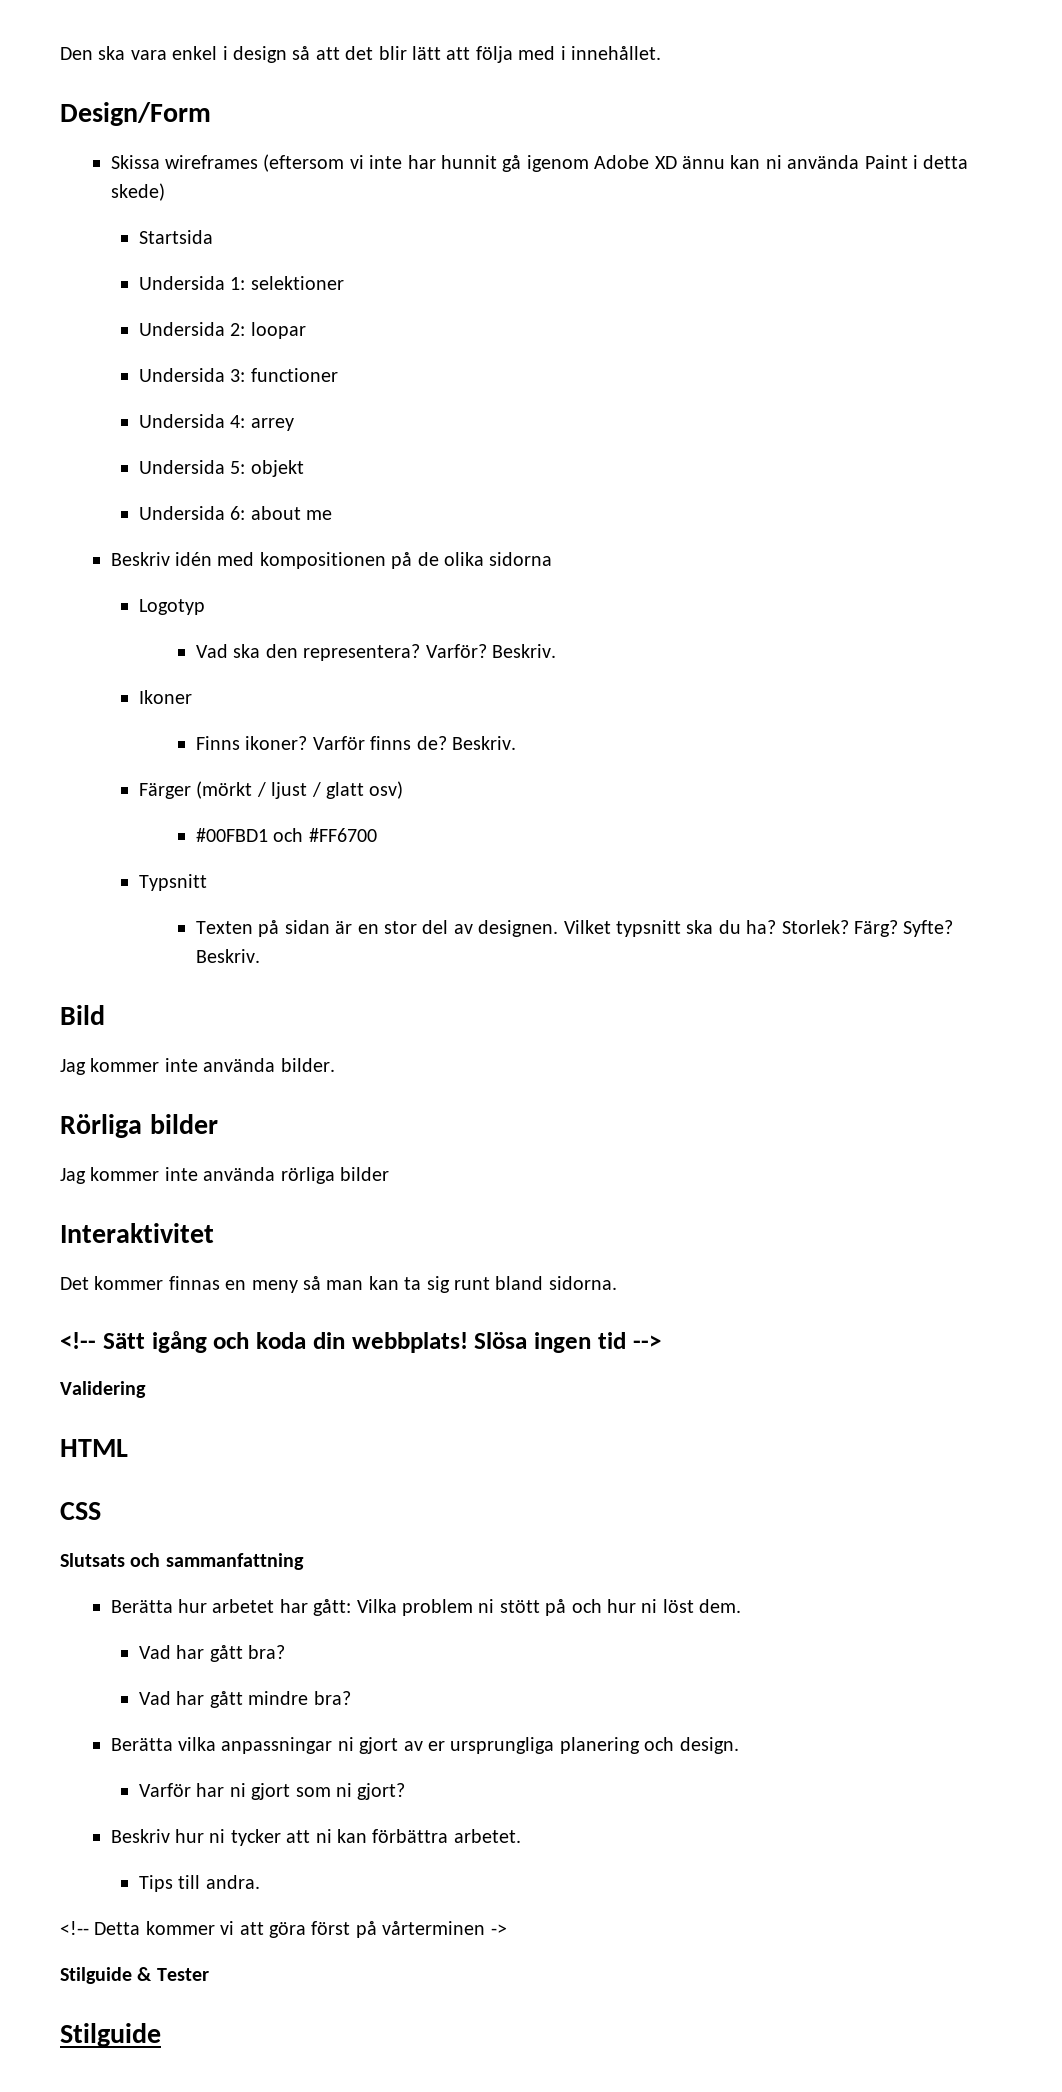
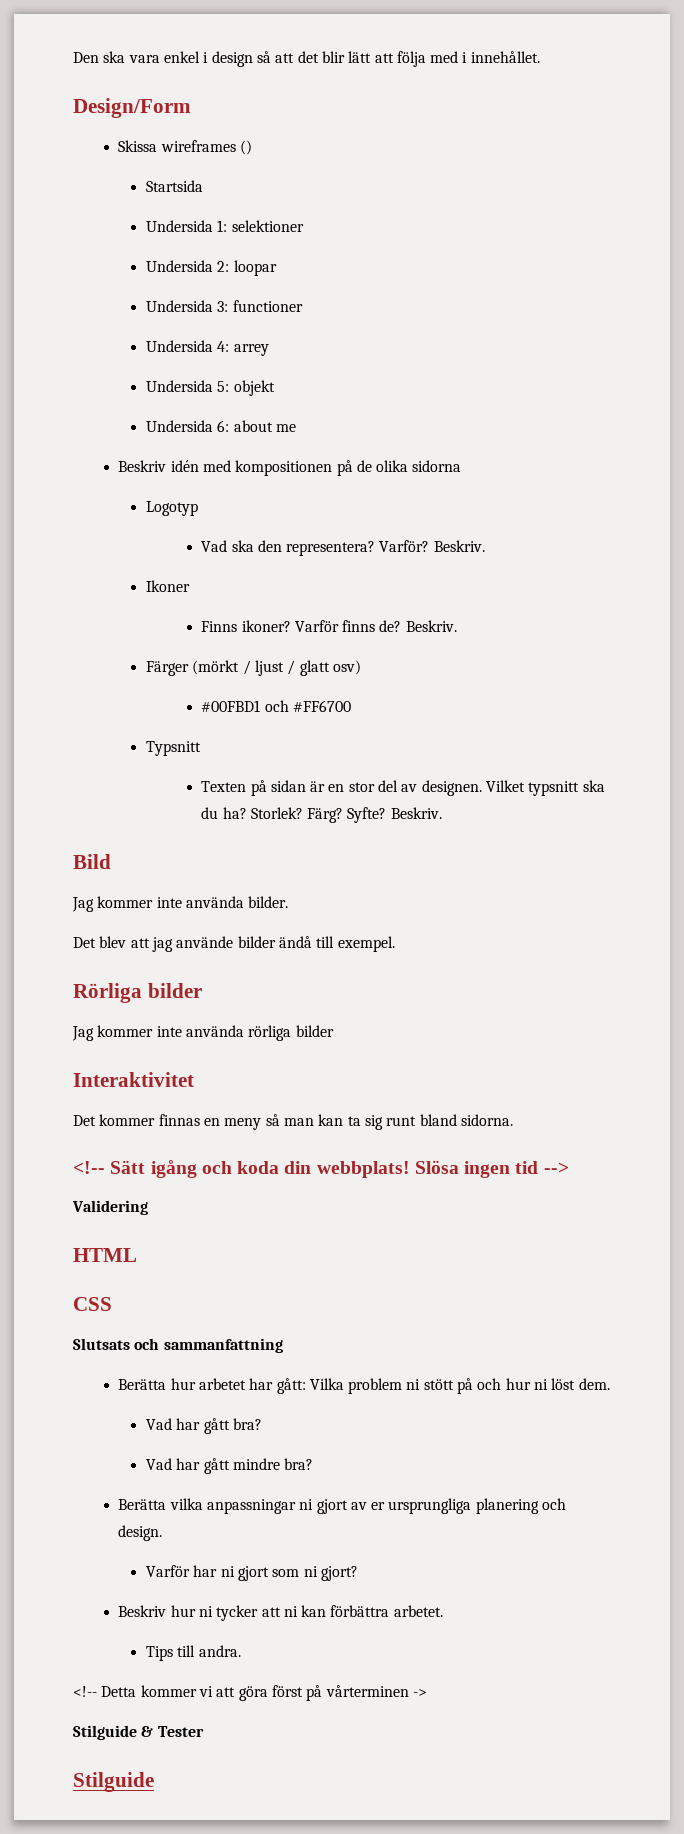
[263,154,969,172] [110,183,165,201] (eftersom vi inte har hunnit gå igenom Adobe XD ännu kan ni använda Paint i detta skede) -> [239,140,252,155] ()
(335, 1065) none -> [73,936,395,952] // Det blev att jag använde bilder ändå till exempel.

